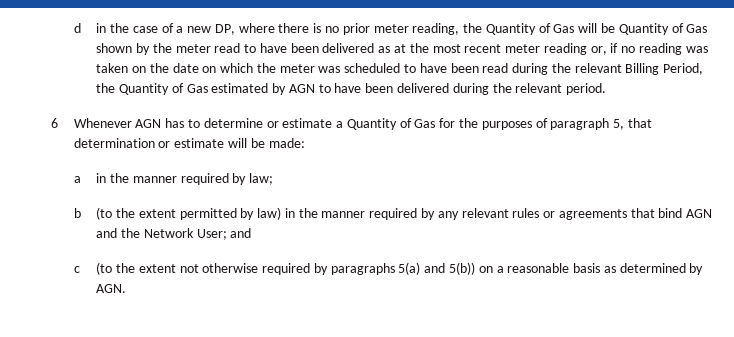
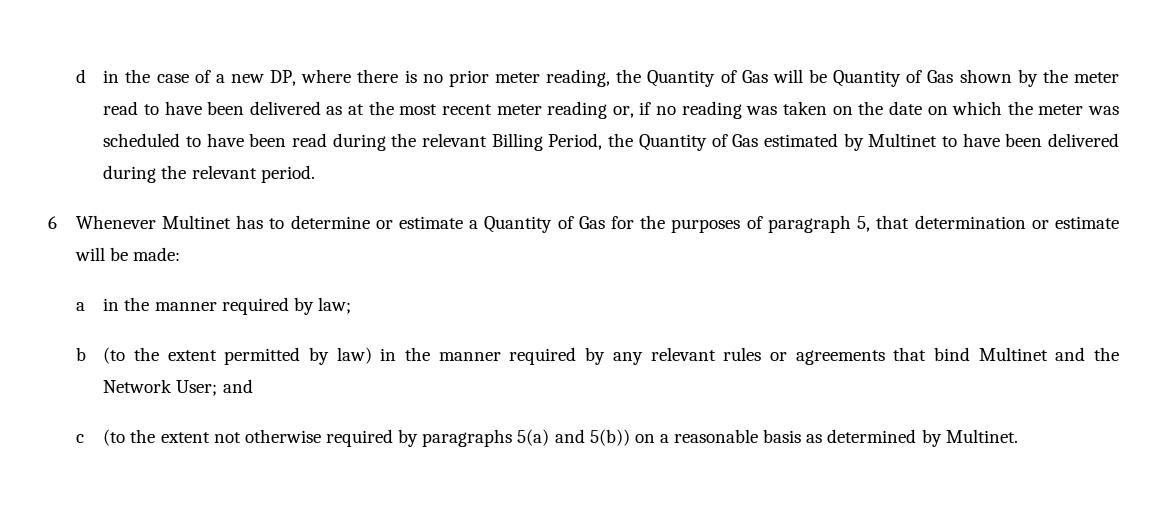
[288,84,315,93] AGN -> [868,133,938,147] Multinet
[135,119,162,128] AGN -> [161,215,231,229] Multinet
[686,209,713,218] AGN -> [978,347,1048,361] Multinet
[96,284,127,293] AGN. -> [945,429,1018,443] Multinet.

